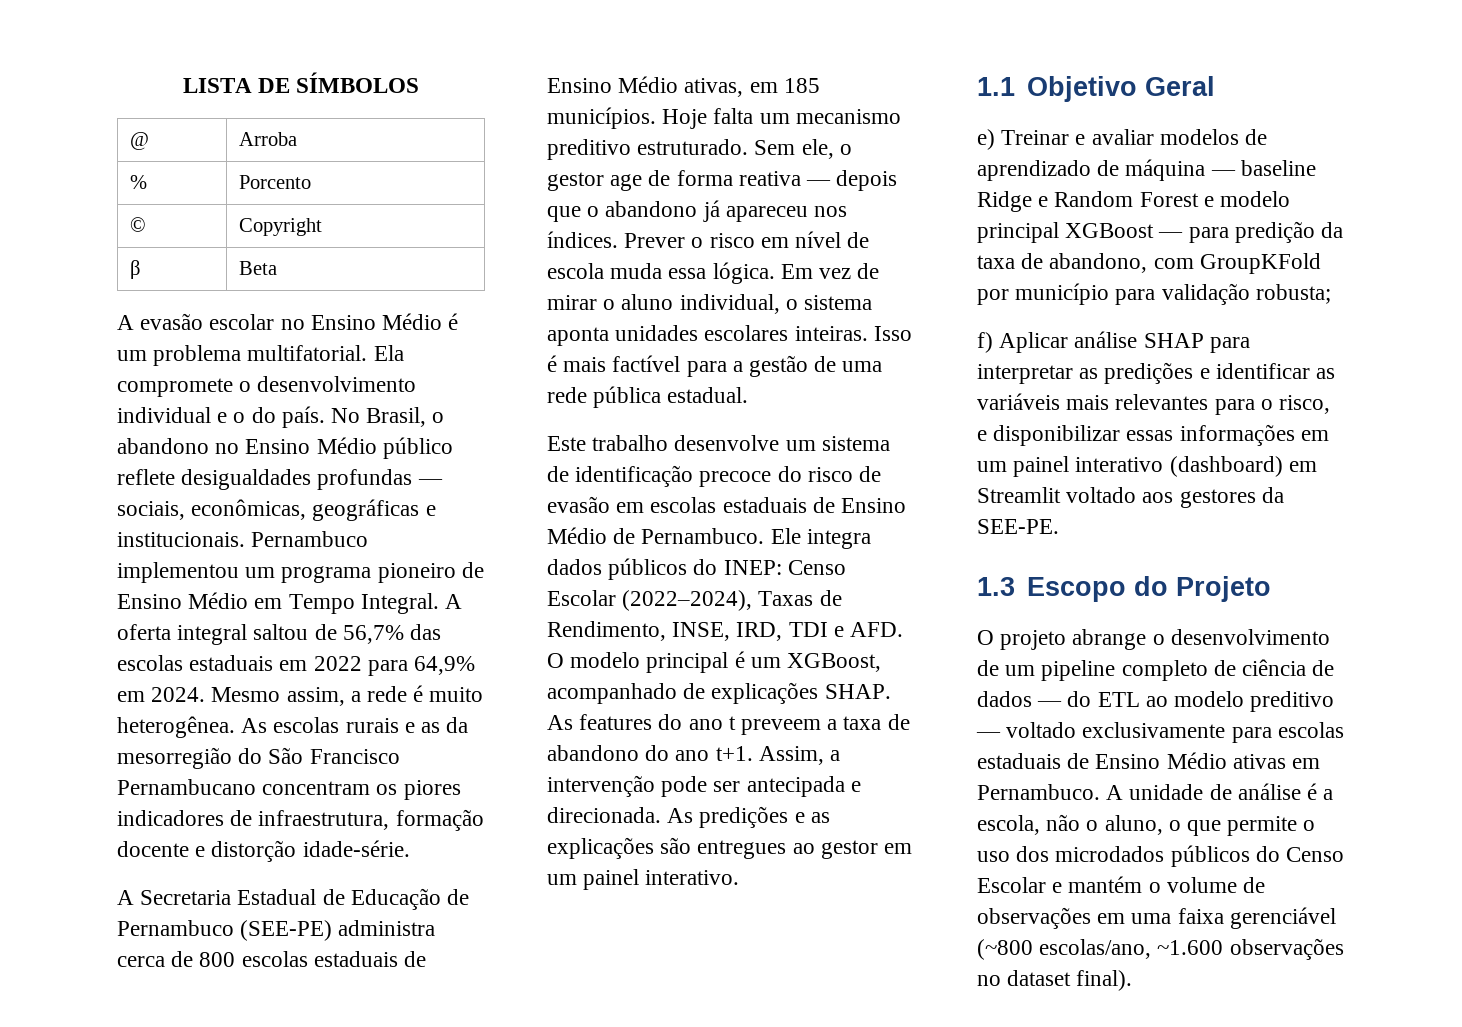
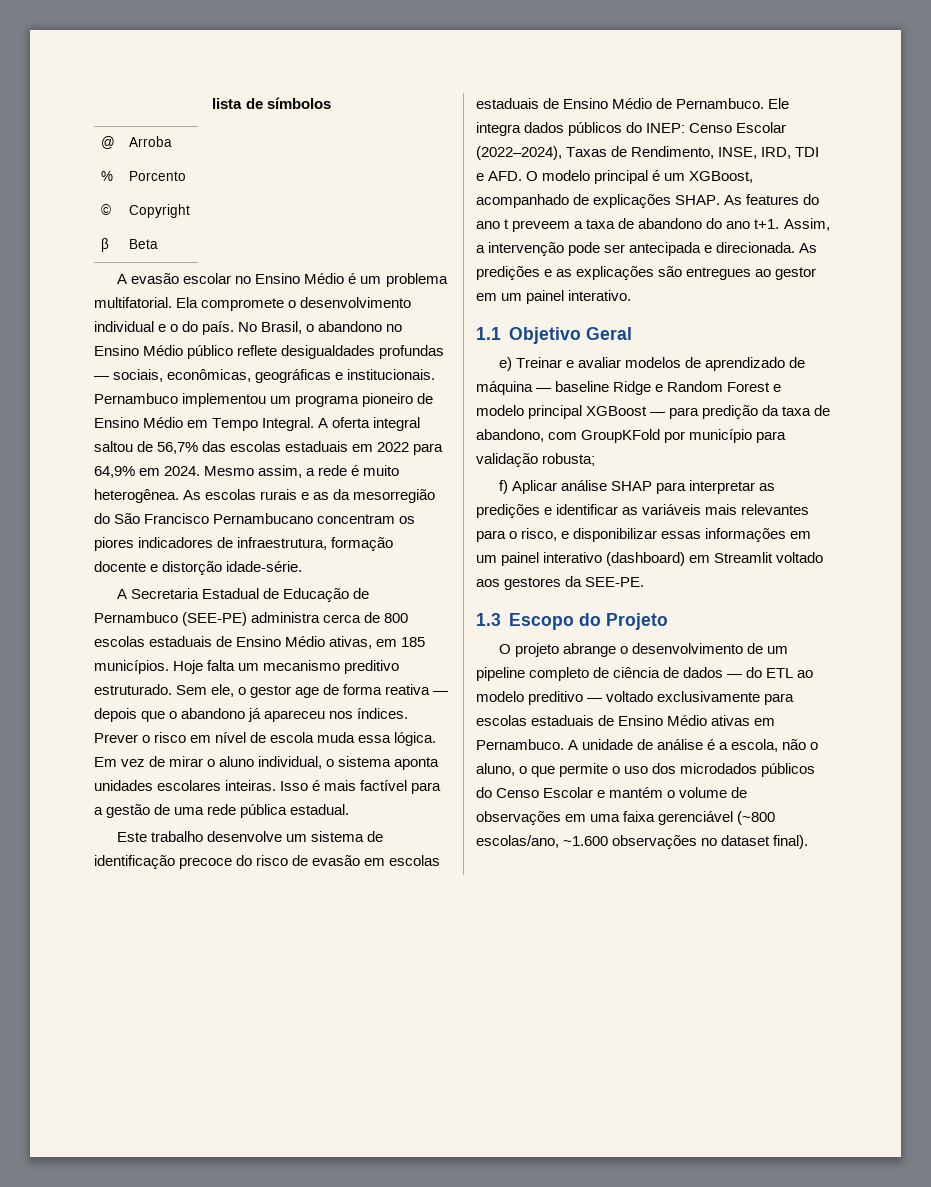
[182,72,420,93] LISTA DE SÍMBOLOS -> [212,97,331,109] lista de símbolos

